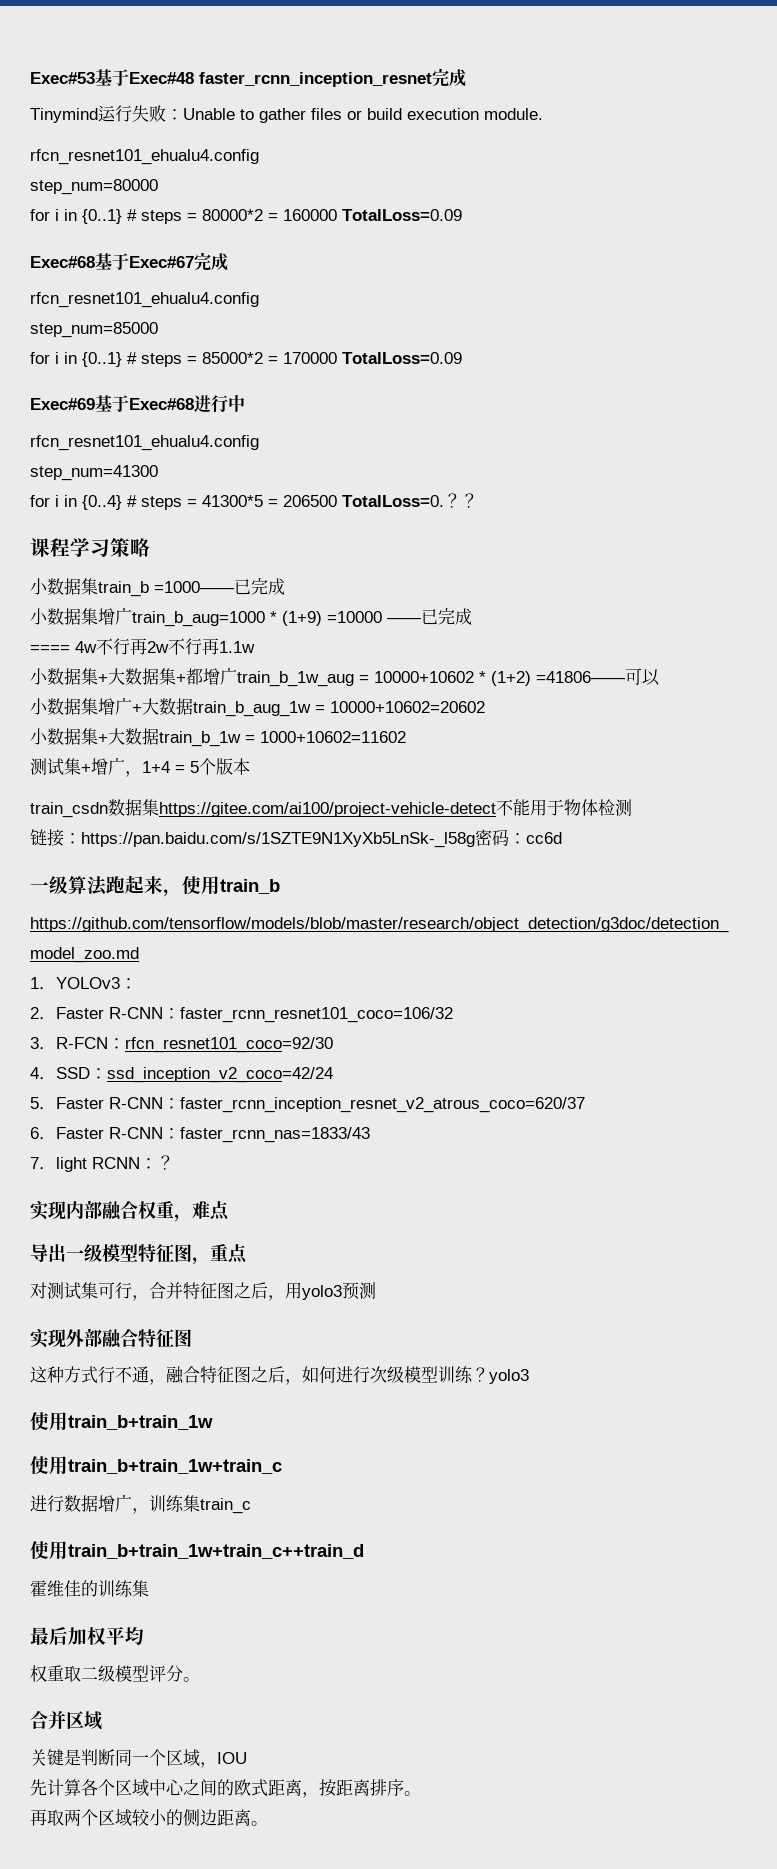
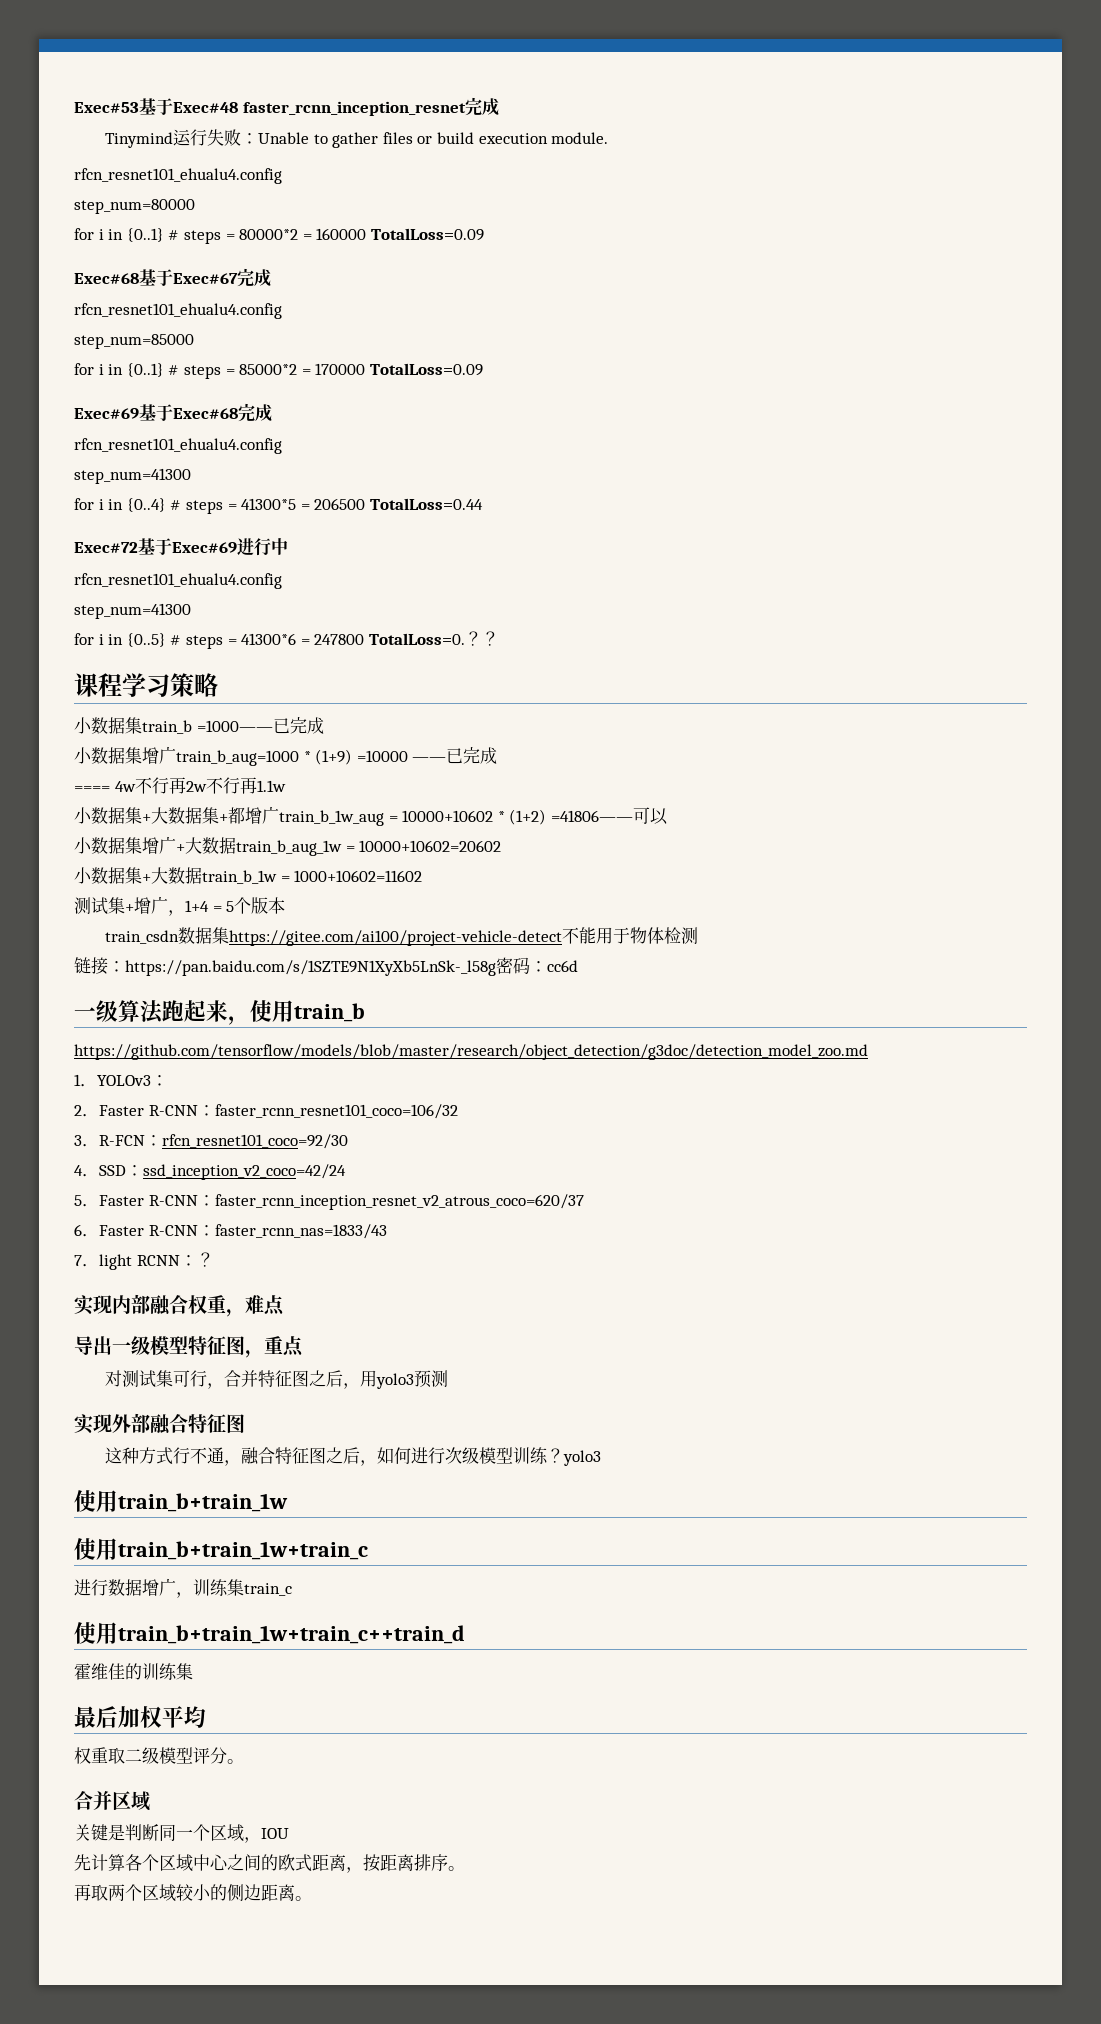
[194,395,245,413] 进行中 -> [238,403,272,422] 完成
(337, 501) none -> [369,498,483,510] [74,538,288,556] [74,573,282,589] [74,603,191,619] [74,633,365,649] TotalLoss=0.44 // Exec#72基于Exec#69进行中 // rfcn_resnet101_ehualu4.config // step_num=41300 // for i in {0..5} # steps = 41300*6 = 247800

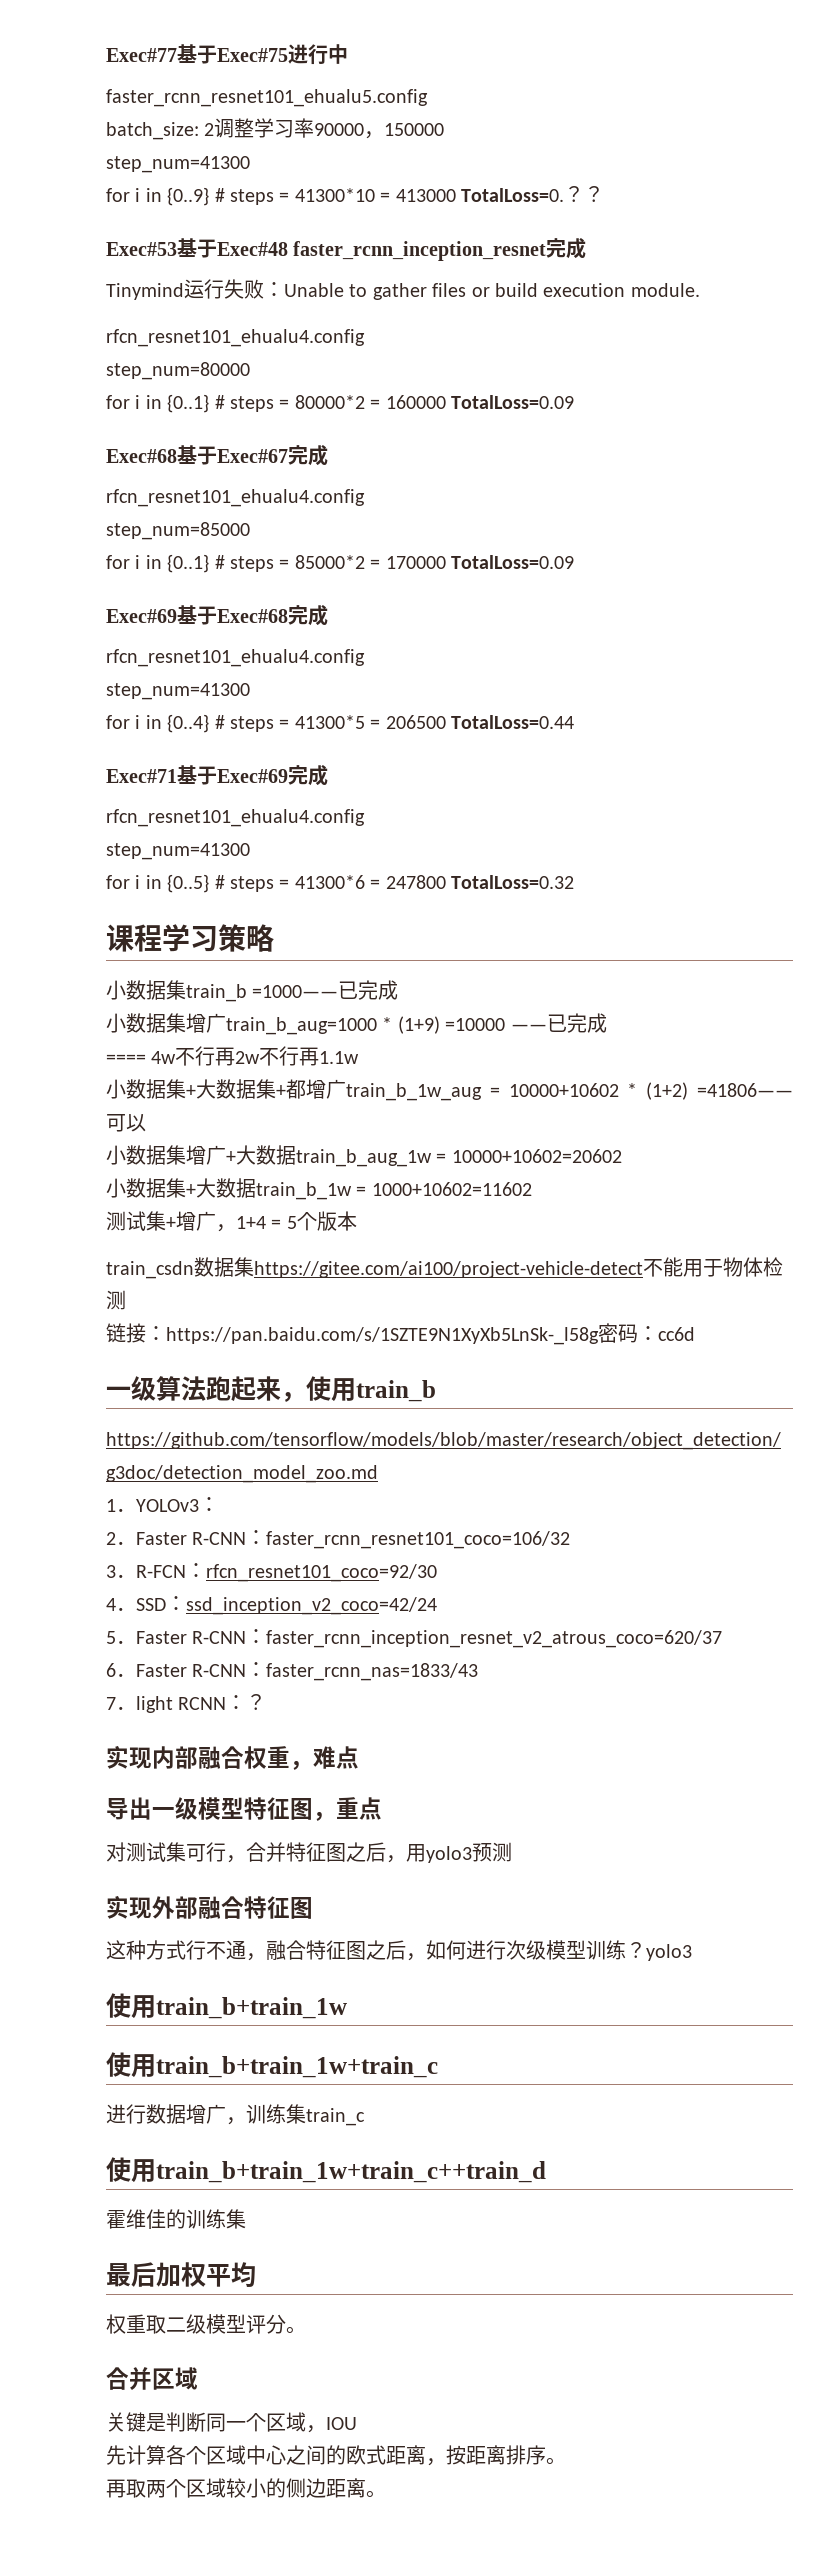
(74, 107) none -> [106,44,348,65] [106,89,428,107] [106,118,445,140] [106,156,250,173] [106,186,604,206] Exec#77基于Exec#75进行中 // faster_rcnn_resnet101_ehualu5.config // batch_size: 2调整学习率90000，150000 // step_num=41300 // for i in {0..9} # steps = 41300*10 = 413000 TotalLoss=0.？？ //
[74,542,138,553] Exec#72 -> [106,769,177,783] Exec#71
[237,538,288,556] 进行中 -> [288,764,328,786] 完成
[368,631,499,646] TotalLoss=0.？？ -> [450,875,574,889] TotalLoss=0.32

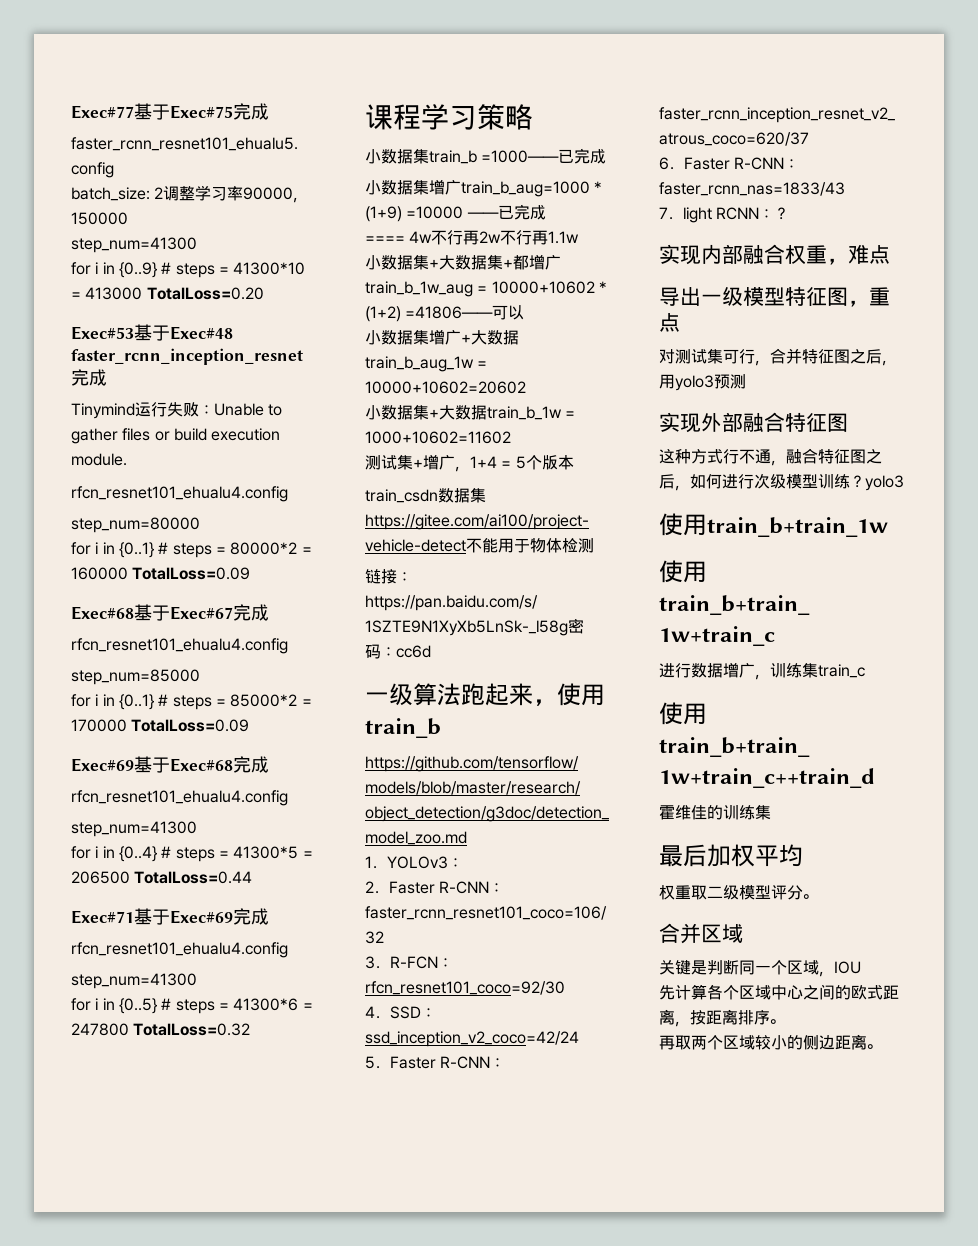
[288,44,348,65] 进行中 -> [233,103,269,120] 完成
[460,186,604,202] TotalLoss=0.？？ -> [146,287,264,300] TotalLoss=0.20

